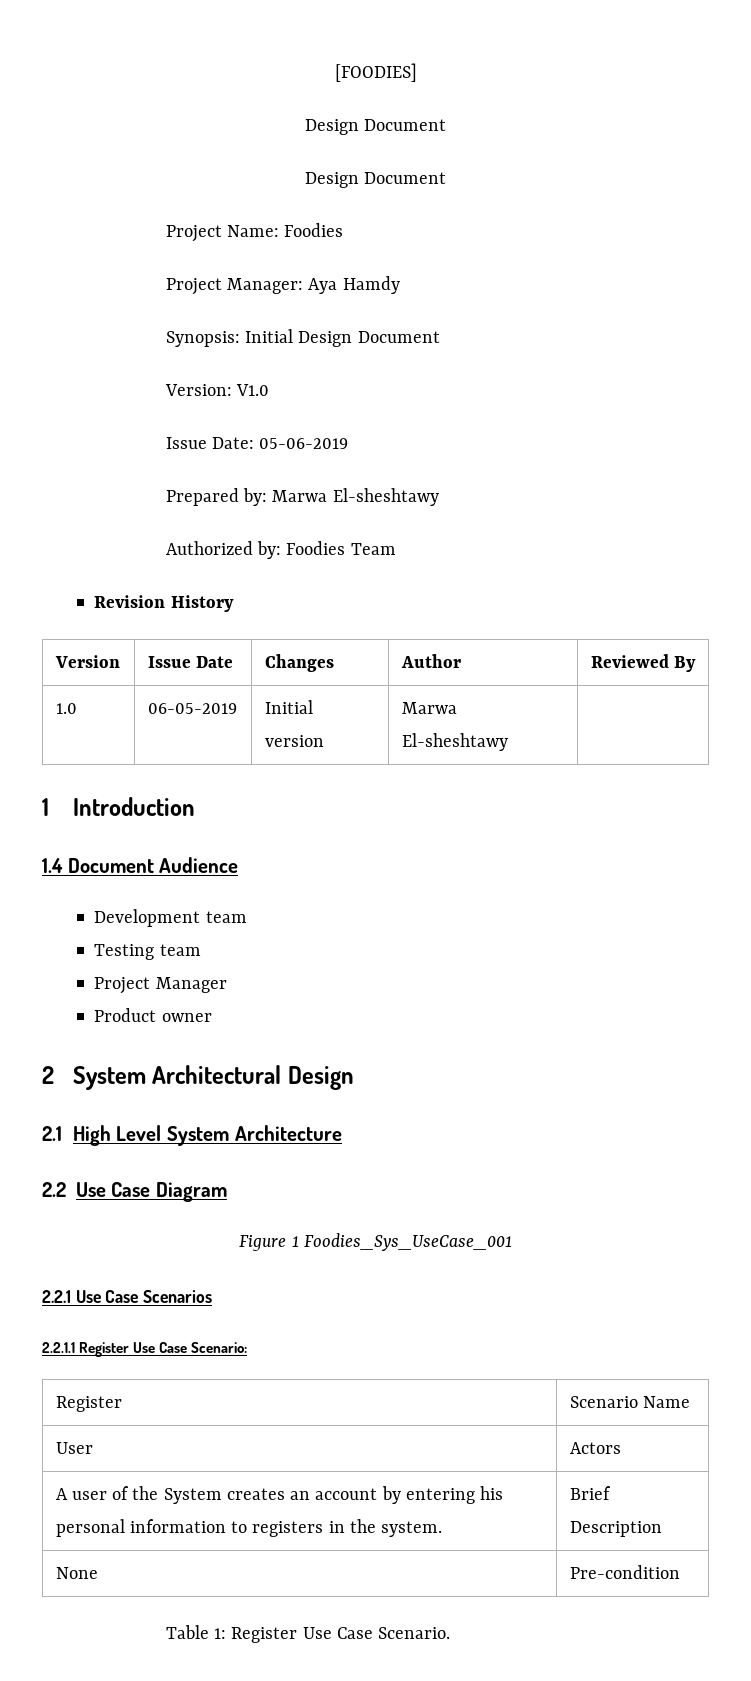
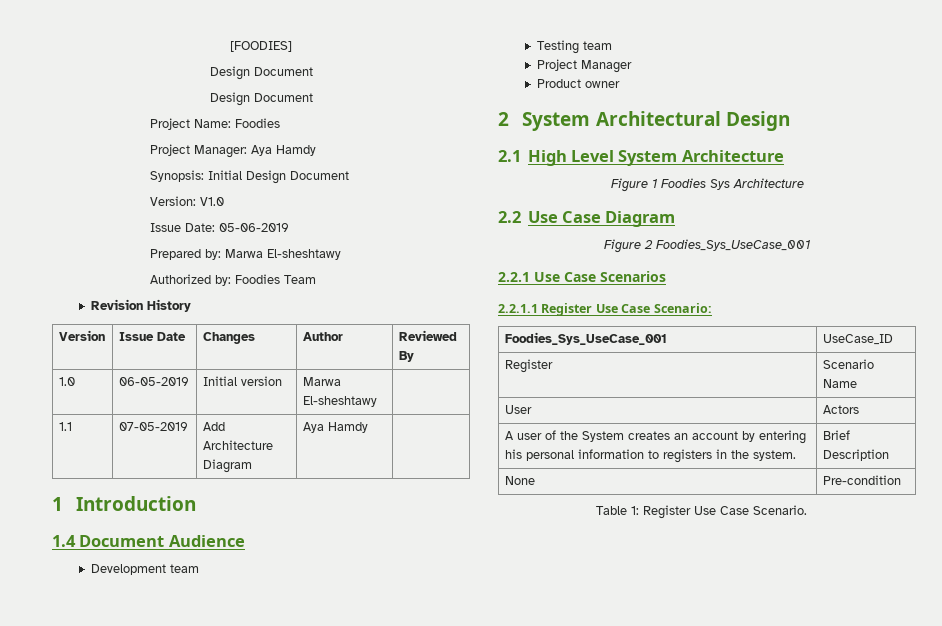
(508, 742) none -> [58,422,72,431] [118,422,188,431] [202,422,225,431] [202,440,273,450] [202,459,252,473] [302,422,368,433] // 1.1 | 07-05-2019 | Add Architecture Diagram | Aya Hamdy |
(342, 1133) none -> [610,178,804,192] // Figure 1 Foodies Sys Architecture
[291,1236,299,1247] 1 -> [644,240,653,249] 2
(248, 1347) none -> [504,332,667,345] [822,334,893,345] // Foodies_Sys_UseCase_001 | UseCase_ID

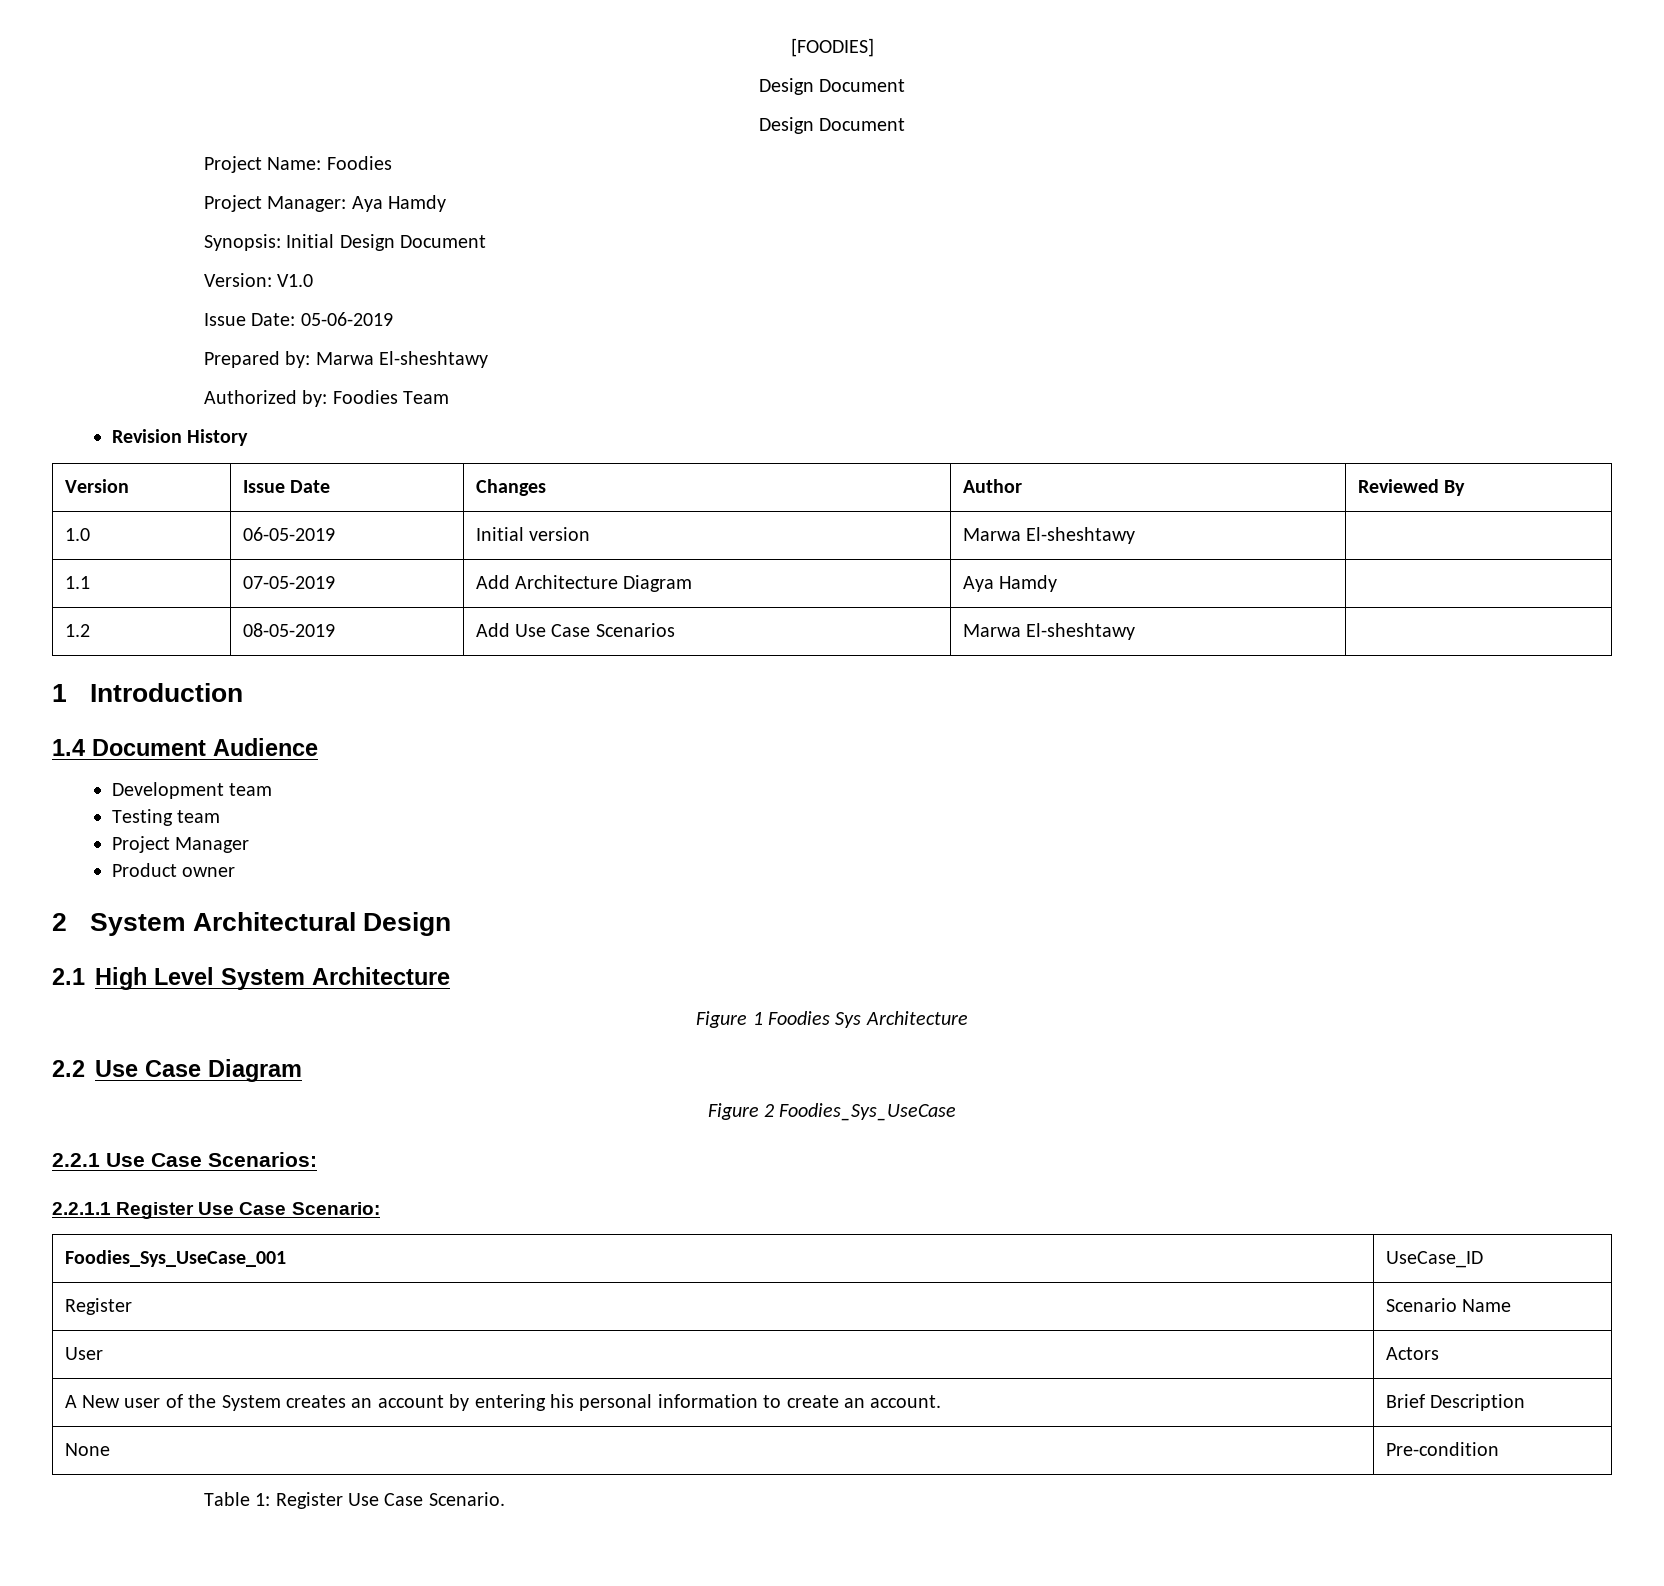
(368, 427) none -> [64,624,90,637] [242,623,335,637] [475,623,675,637] [962,623,1136,640] // 1.2 | 08-05-2019 | Add Use Case Scenarios | Marwa El-sheshtawy |
[656,239,810,251] Foodies_Sys_UseCase_001 -> [779,1103,957,1121] Foodies_Sys_UseCase
[600,271,666,282] Scenarios -> [208,1152,317,1167] Scenarios:
(514, 435) none -> [82,1395,121,1408] New
[662,449,796,463] registers in the system. -> [786,1395,942,1408] create an account.

